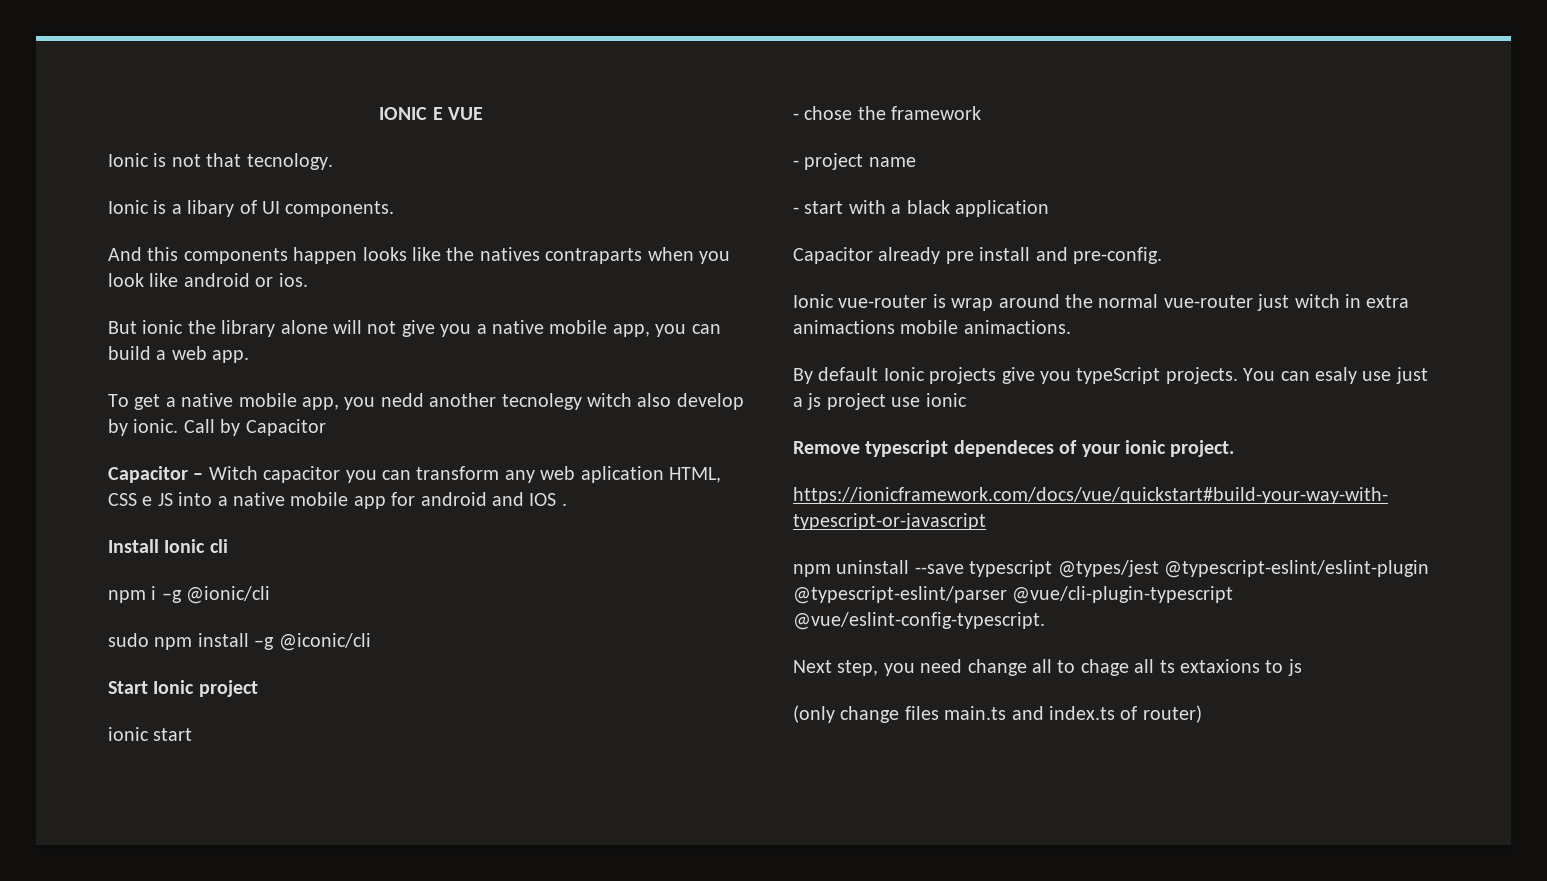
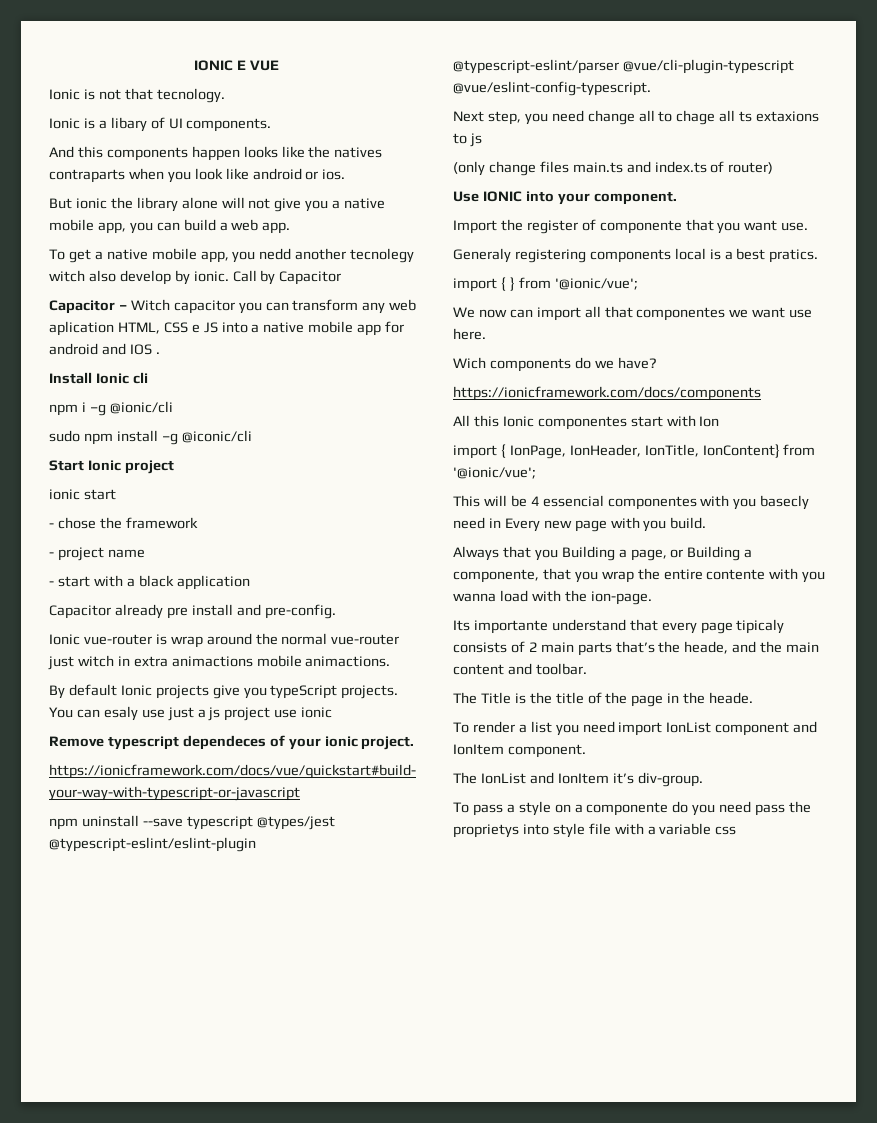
(1202, 714) none -> [453,191,677,205] [453,219,809,234] [453,248,819,263] [453,277,638,292] [453,306,813,321] [453,328,486,340] [453,357,657,372] [453,386,761,401] [453,415,720,430] [453,444,816,459] [453,467,536,479] [453,495,810,510] [453,517,707,532] [453,546,753,561] [453,568,826,583] [453,590,652,605] [453,619,785,634] [453,641,820,656] [453,663,587,675] [453,692,754,707] [453,721,818,736] [453,744,586,758] [453,772,703,787] [453,801,812,816] [453,823,737,838] // Use IONIC into your component. // Import the register of componente that you want use. // Generaly registering components local is a best pratics. // import { } from '@ionic/vue'; // We now can import all that componentes we want use here. // Wich components do we have? // https://ionicframework.com/docs/components // All this Ionic componentes start with Ion // import { IonPage, IonHeader, IonTitle, IonContent} from '@ionic/vue'; // This will be 4 essencial componentes with you basecly need in Every new page with you build. // Always that you Building a page, or Building a componente, that you wrap the entire contente with you wanna load with the ion-page. // Its importante understand that every page tipicaly consists of 2 main parts that’s the heade, and the main content and toolbar. // The Title is the title of the page in the heade. // To render a list you need import IonList component and IonItem component. // The IonList and IonItem it’s div-group. // To pass a style on a componente do you need pass the proprietys into style file with a variable css

